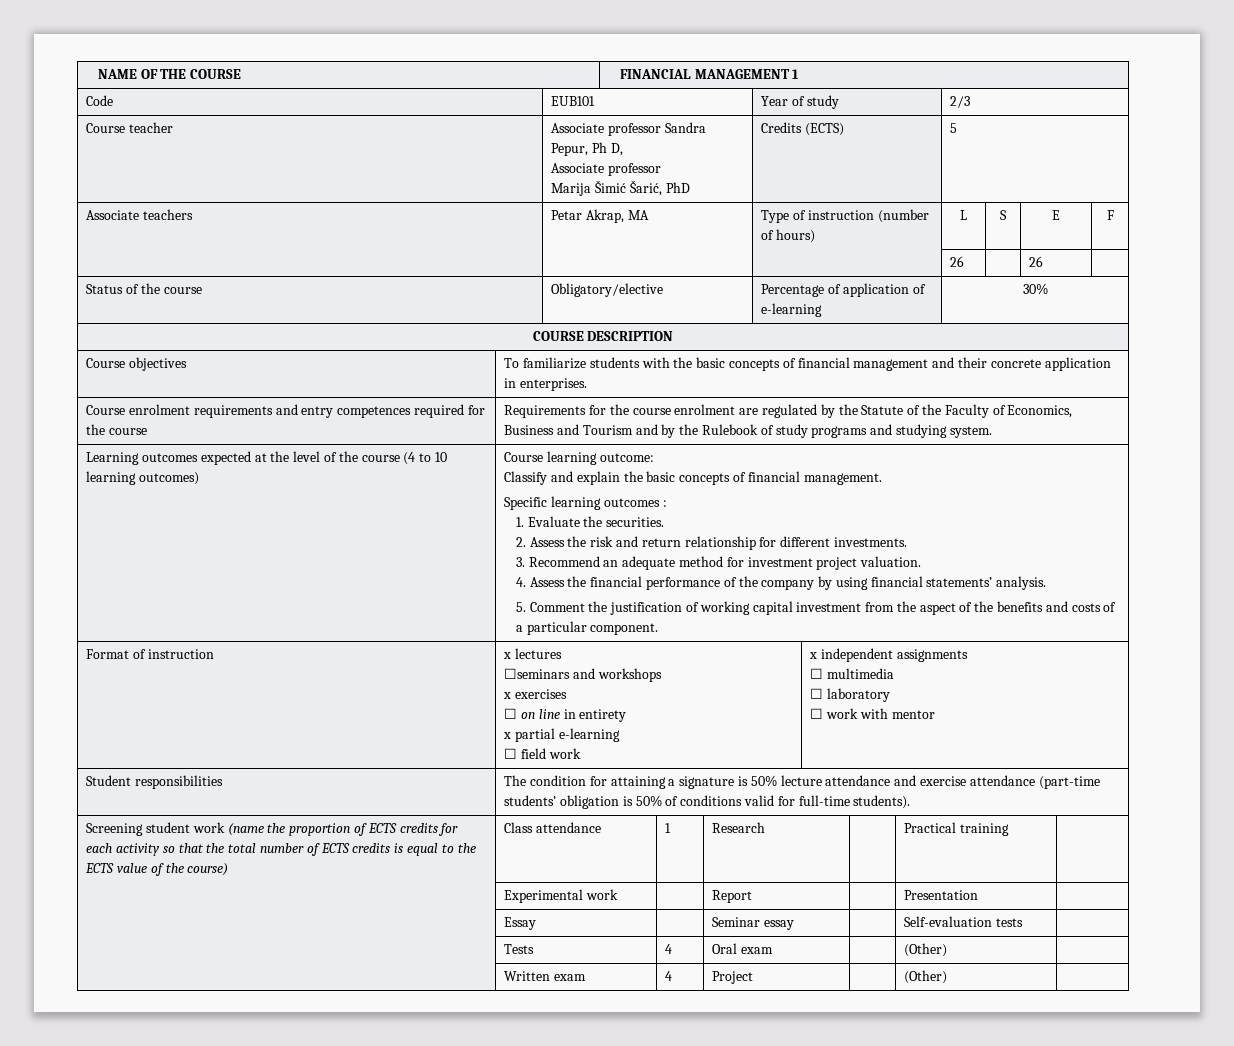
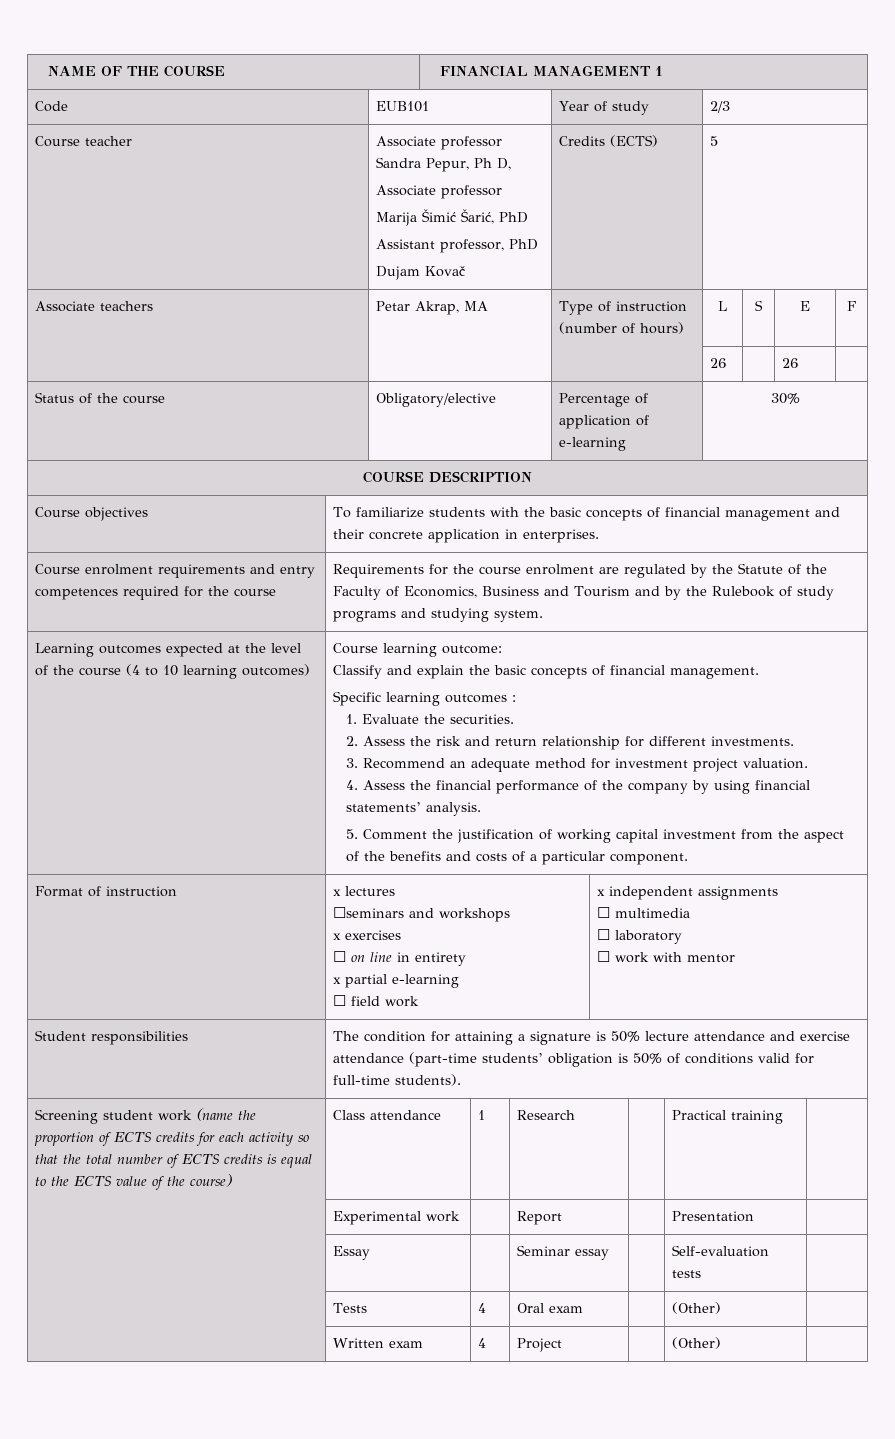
(690, 187) none -> [375,239,538,253] [375,266,465,280] // Assistant professor, PhD // Dujam Kovač

